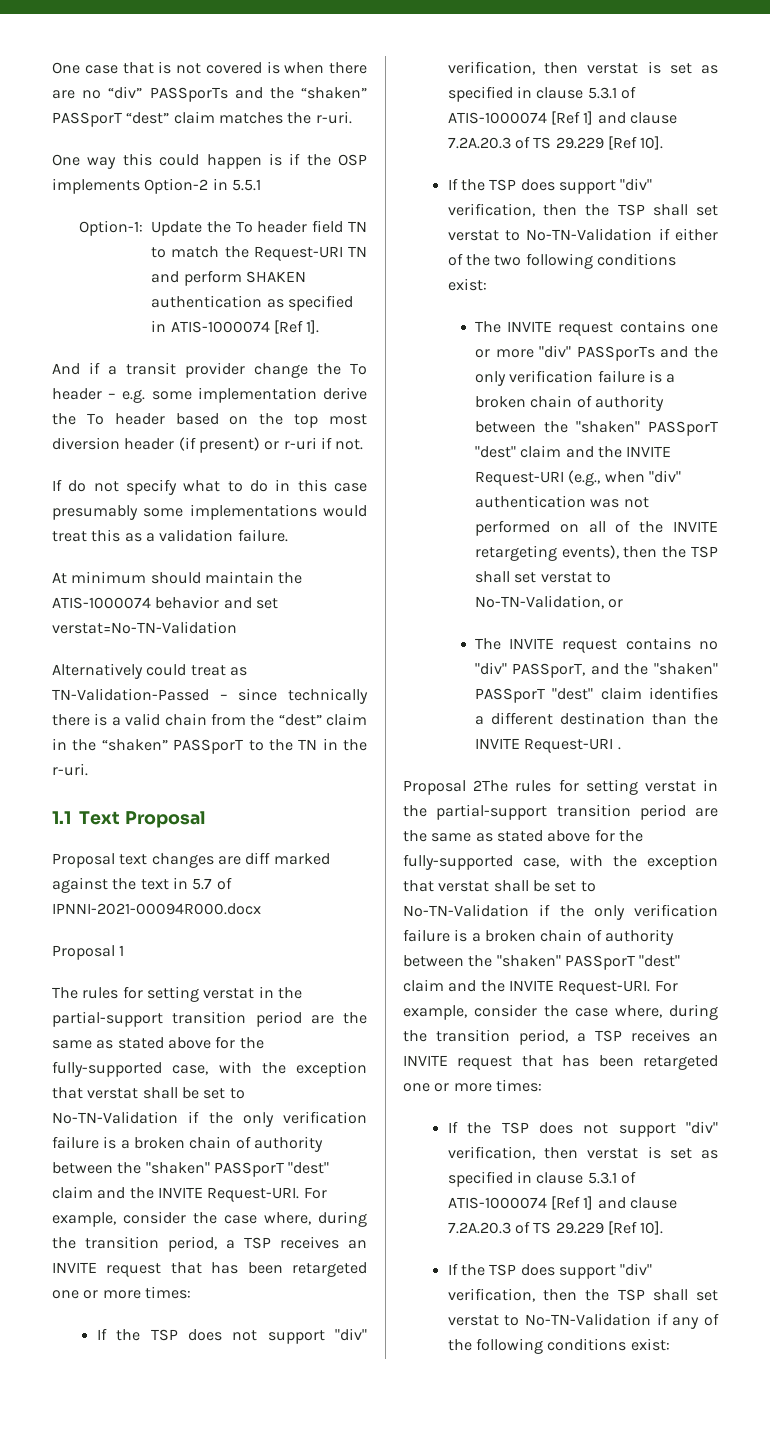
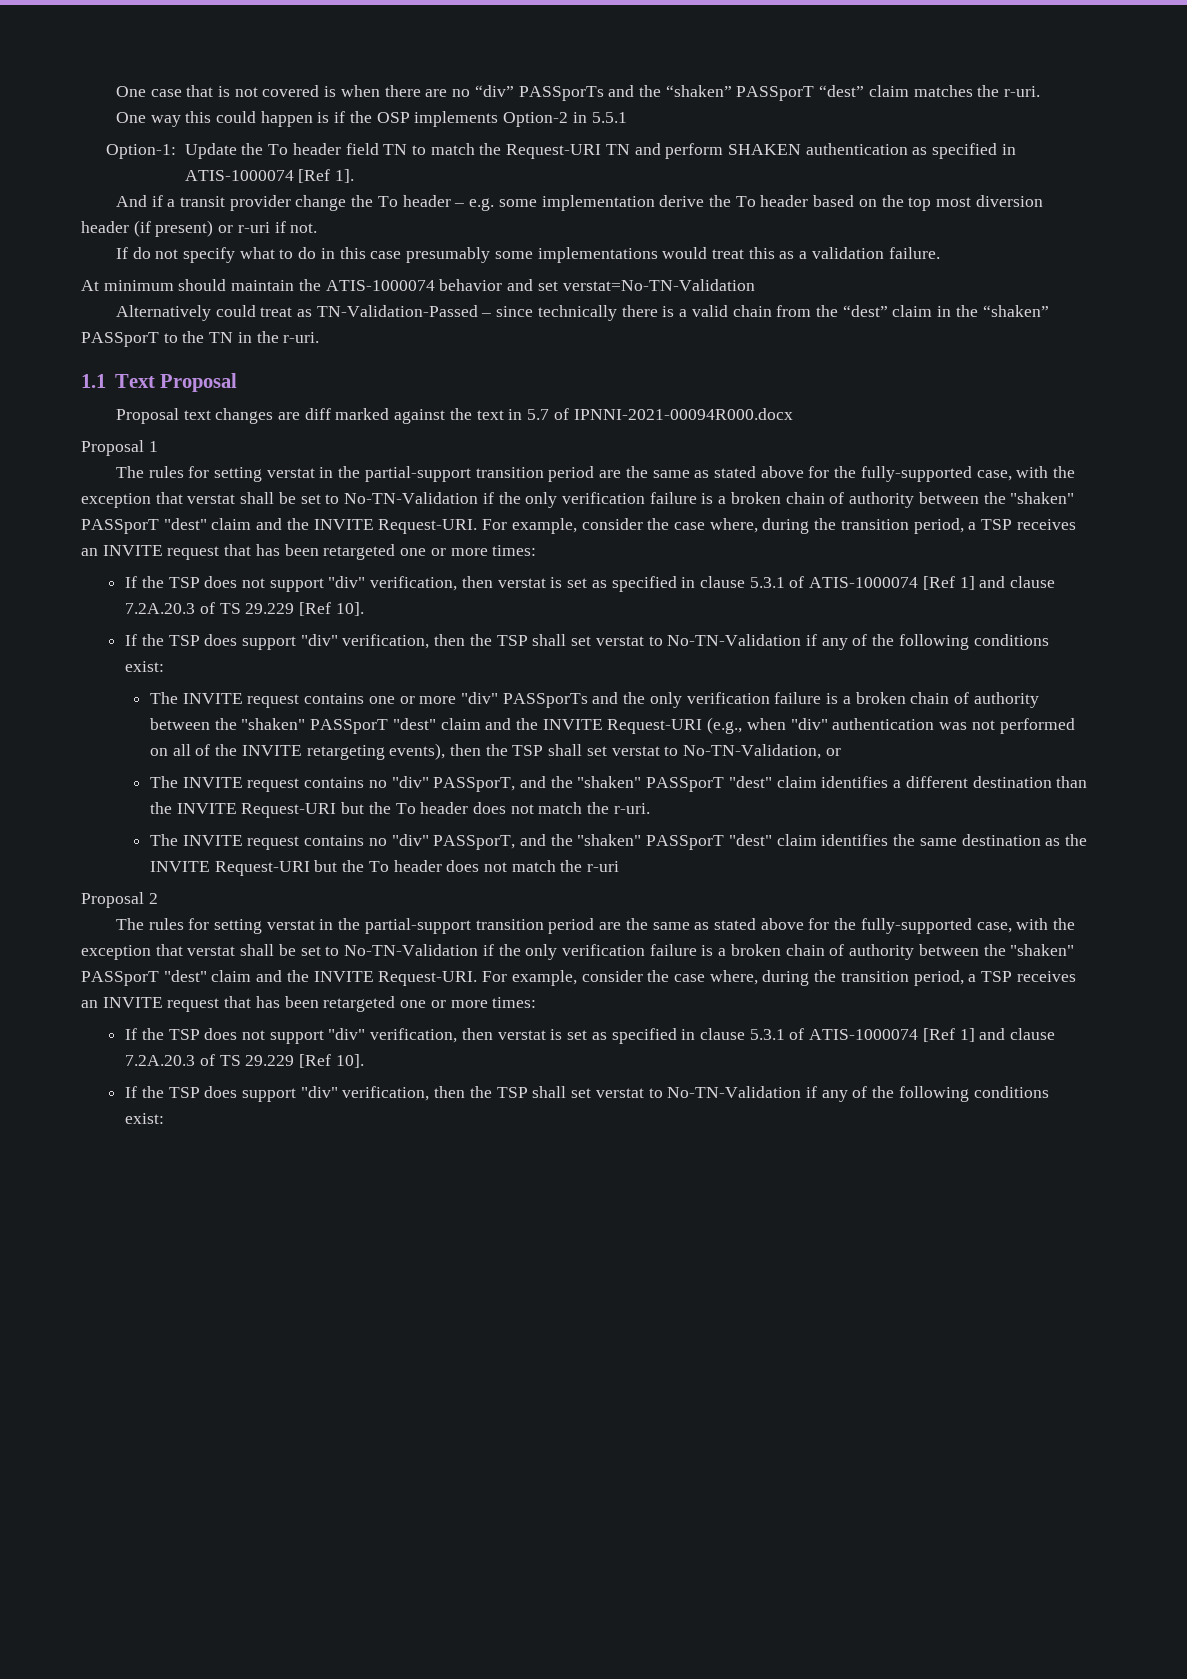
[675,228,718,241] [447,253,522,266] either of the two -> [821,634,895,650] any of the
[617,747,621,750] [403,780,509,795] . // Proposal 2The -> [341,802,650,814] [149,834,1088,850] [149,860,620,876] [81,892,158,908] [115,918,144,930] but the To header does not match the r-uri. // The INVITE request contains no "div" PASSporT, and the "shaken" PASSporT "dest" claim identifies the same destination as the INVITE Request-URI but the To header does not match the r-uri // Proposal 2 // The

